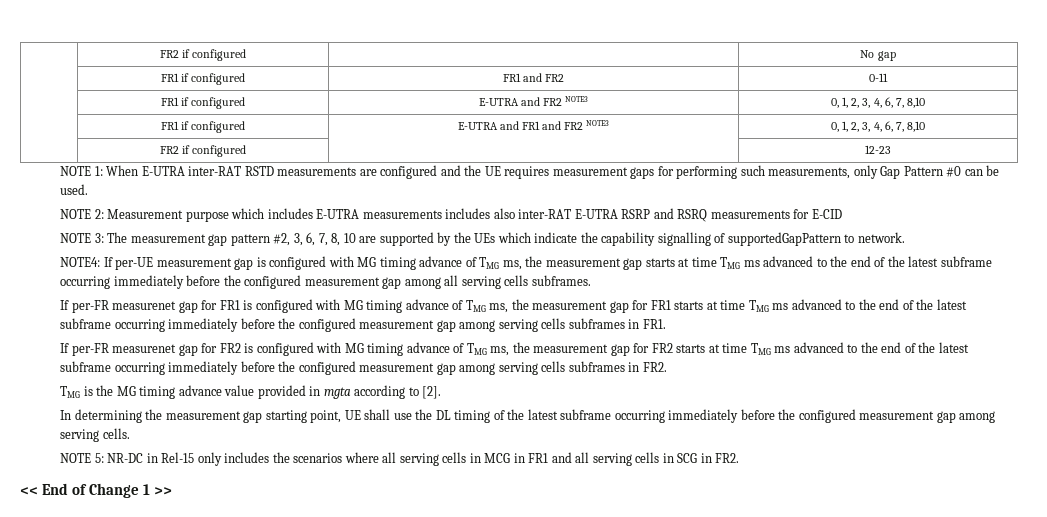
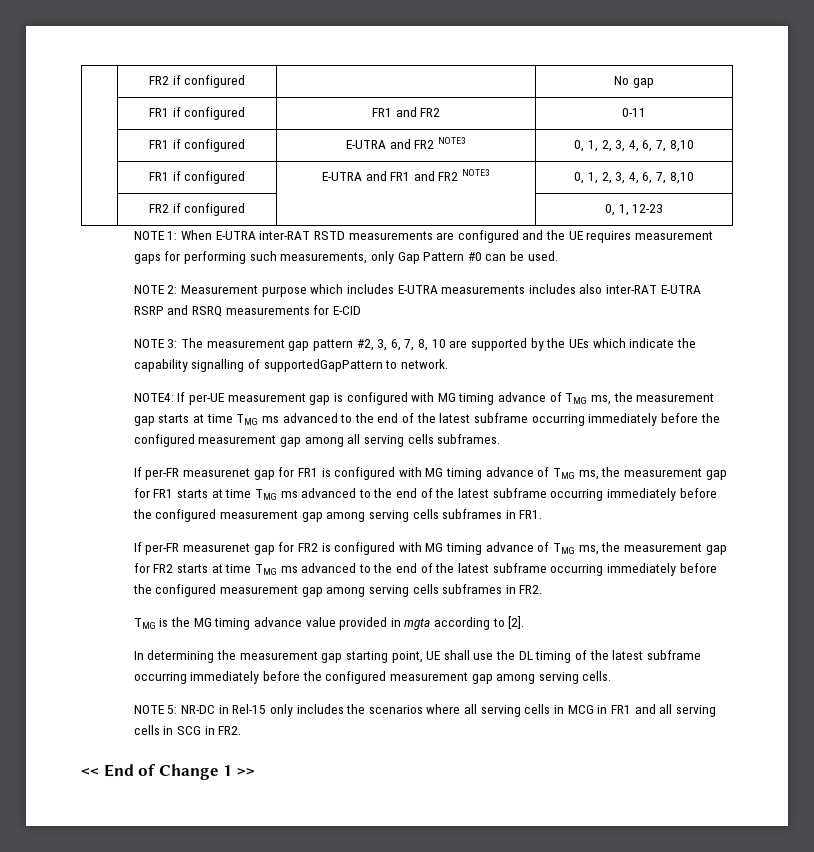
(247, 151) none -> [604,204,629,216] 0, 1,

